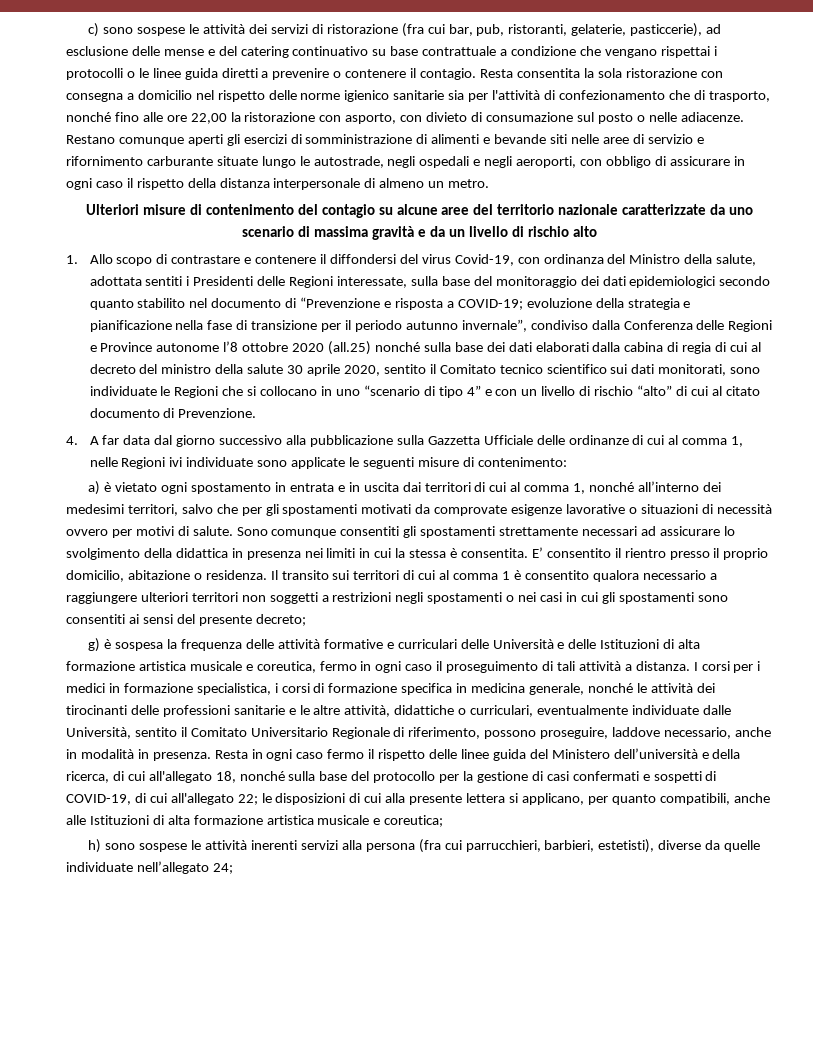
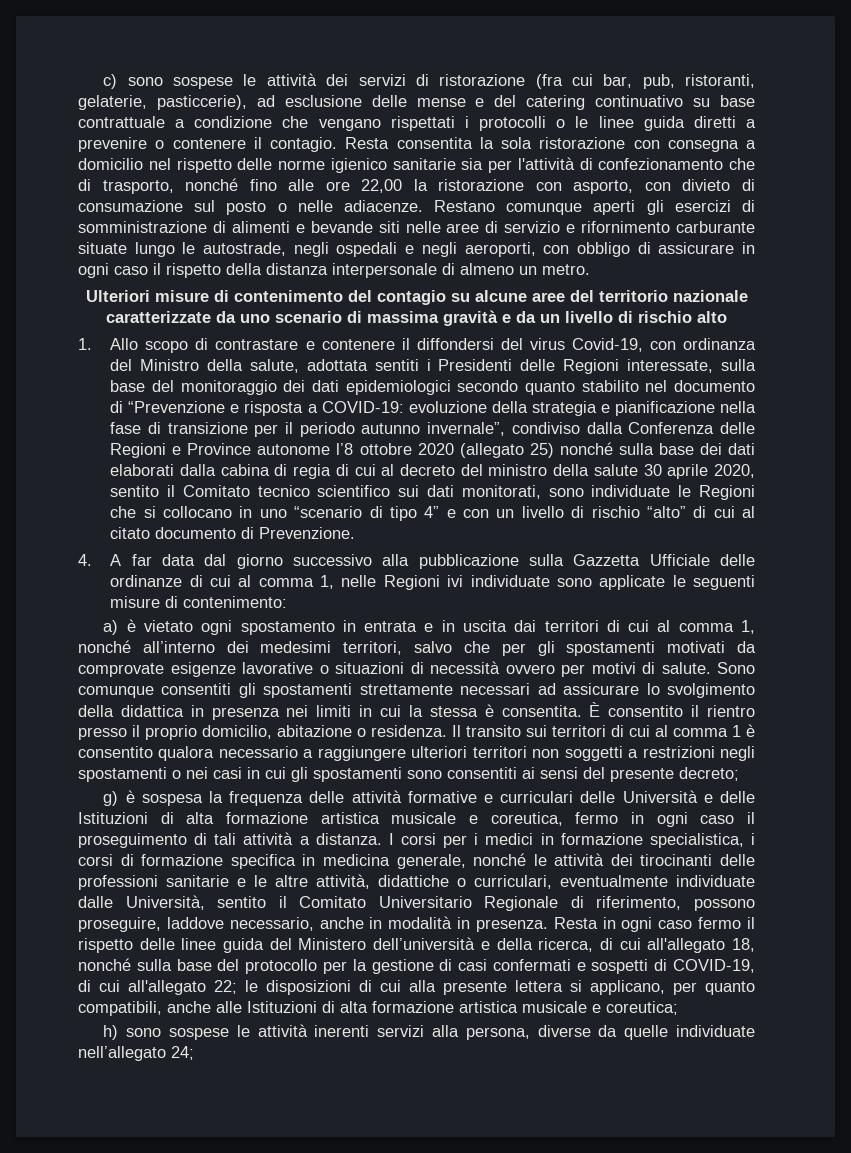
[660,46,710,58] rispettai -> [390,116,455,131] rispettati
[457,299,523,310] COVID-19; -> [321,401,404,413] COVID-19:
[328,341,372,355] (all.25) -> [459,443,554,458] (allegato 25)
[531,547,543,558] E’ -> [589,702,601,717] È
[365,839,655,853] persona (fra cui parrucchieri, barbieri, estetisti), -> [465,1027,530,1040] persona,

